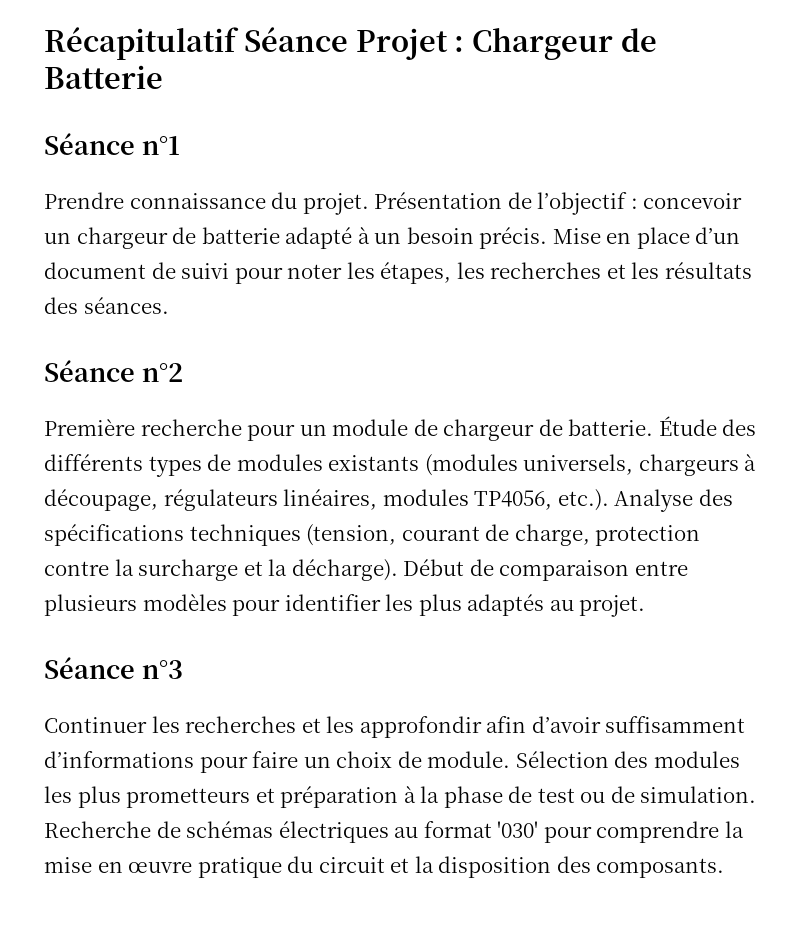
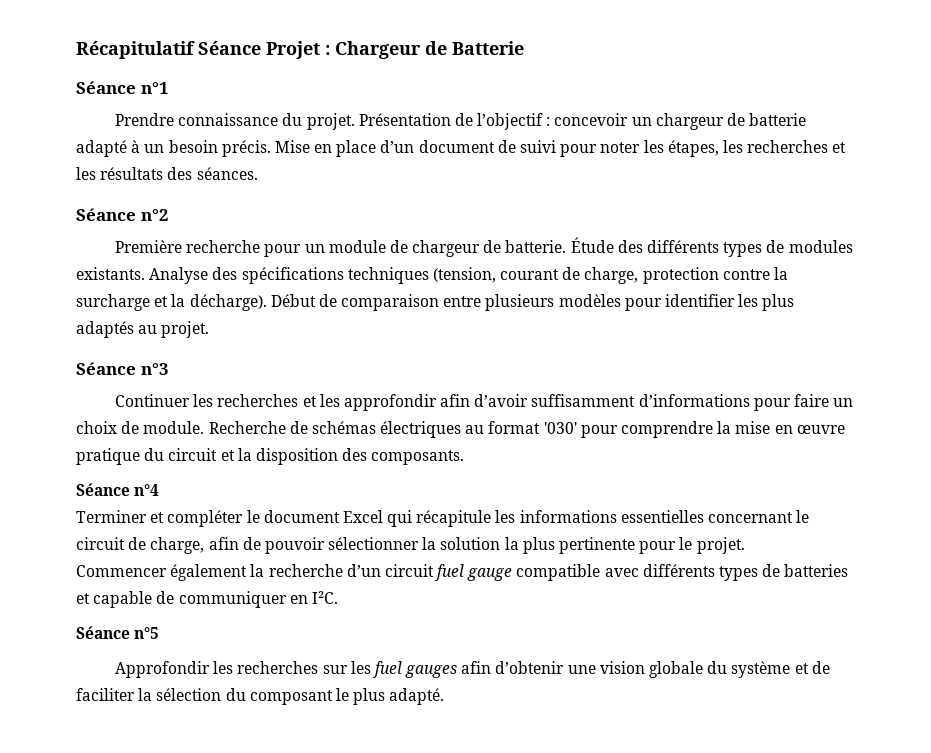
[328,454,757,476] [44,489,609,511] existants (modules universels, chargeurs à découpage, régulateurs linéaires, modules TP4056, etc.). -> [76,267,145,280] existants.
[515,751,740,768] [44,786,757,808] Sélection des modules les plus prometteurs et préparation à la phase de test ou de simulation. -> (205, 427) none
(725, 868) none -> [76,483,160,496] [76,510,810,527] [76,537,745,554] [76,564,849,581] [76,591,338,608] [76,626,160,639] [114,661,830,678] [76,688,445,705] // Séance n°4 // Terminer et compléter le document Excel qui récapitule les informations essentielles concernant le circuit de charge, afin de pouvoir sélectionner la solution la plus pertinente pour le projet. // Commencer également la recherche d’un circuit fuel gauge compatible avec différents types de batteries et capable de communiquer en I²C. // Séance n°5 // Approfondir les recherches sur les fuel gauges afin d’obtenir une vision globale du système et de faciliter la sélection du composant le plus adapté.

